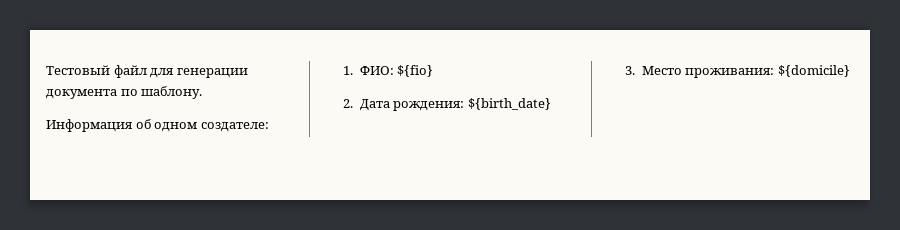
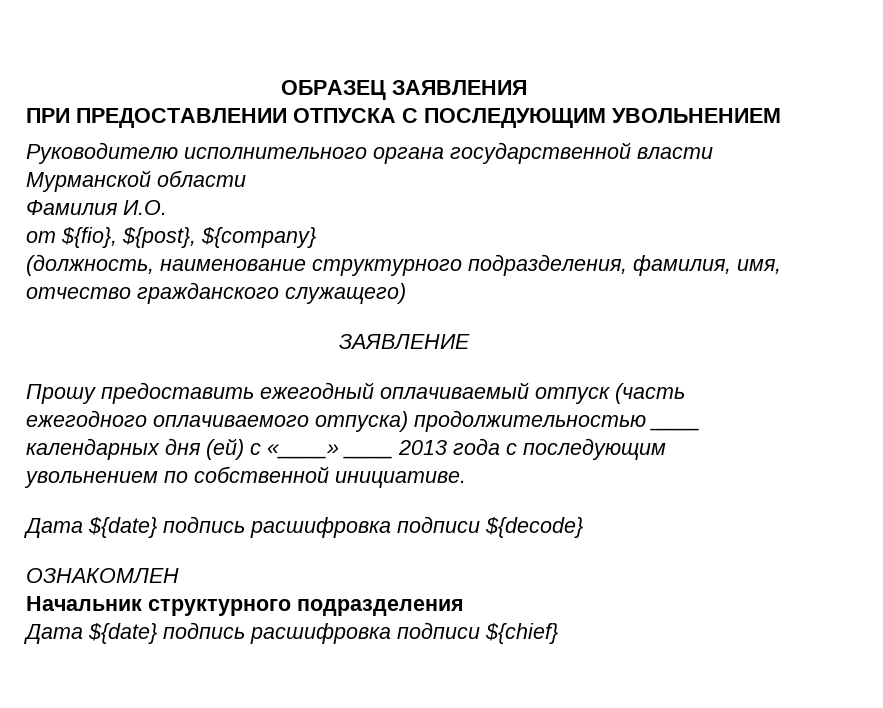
[46,65,248,78] [46,86,203,99] [46,119,269,132] [342,65,434,77] [342,98,551,111] [624,65,850,78] Тестовый файл для генерации документа по шаблону. // Информация об одном создателе: // 1. ФИО: ${fio} // 2. Дата рождения: ${birth_date} // 3. Место проживания: ${domicile} -> [280,80,527,100] [26,108,781,128] [26,142,713,164] [26,170,246,192] [26,200,167,215] [26,227,316,248] [26,254,781,276] [26,282,406,304] [338,334,470,349] [26,382,685,404] [26,410,700,432] [26,438,393,460] [398,438,666,460] [24,466,466,488] [24,516,583,538] [26,568,179,583] [26,596,464,616] [24,622,558,644] ОБРАЗЕЦ ЗАЯВЛЕНИЯ // ПРИ ПРЕДОСТАВЛЕНИИ ОТПУСКА С ПОСЛЕДУЮЩИМ УВОЛЬНЕНИЕМ // Руководителю исполнительного органа государственной власти Мурманской области // Фамилия И.О. // от ${fio}, ${post}, ${company} // (должность, наименование структурного подразделения, фамилия, имя, отчество гражданского служащего) // ЗАЯВЛЕНИЕ // Прошу предоставить ежегодный оплачиваемый отпуск (часть ежегодного оплачиваемого отпуска) продолжительностью ____ календарных дня (ей) с «____» ____ 2013 года с последующим увольнением по собственной инициативе. // Дата ${date} подпись расшифровка подписи ${decode} // ОЗНАКОМЛЕН // Начальник структурного подразделения // Дата ${date} подпись расшифровка подписи ${chief}

